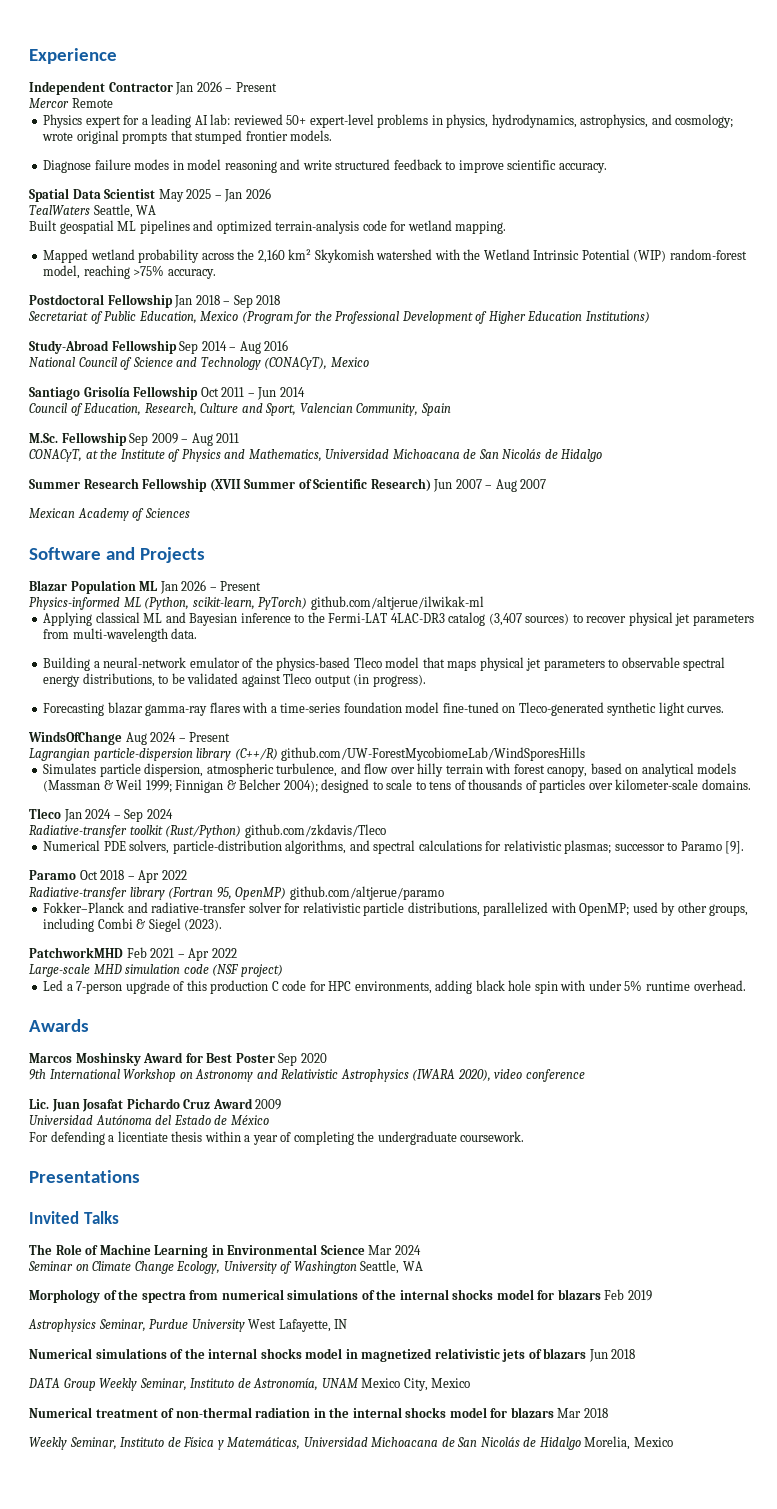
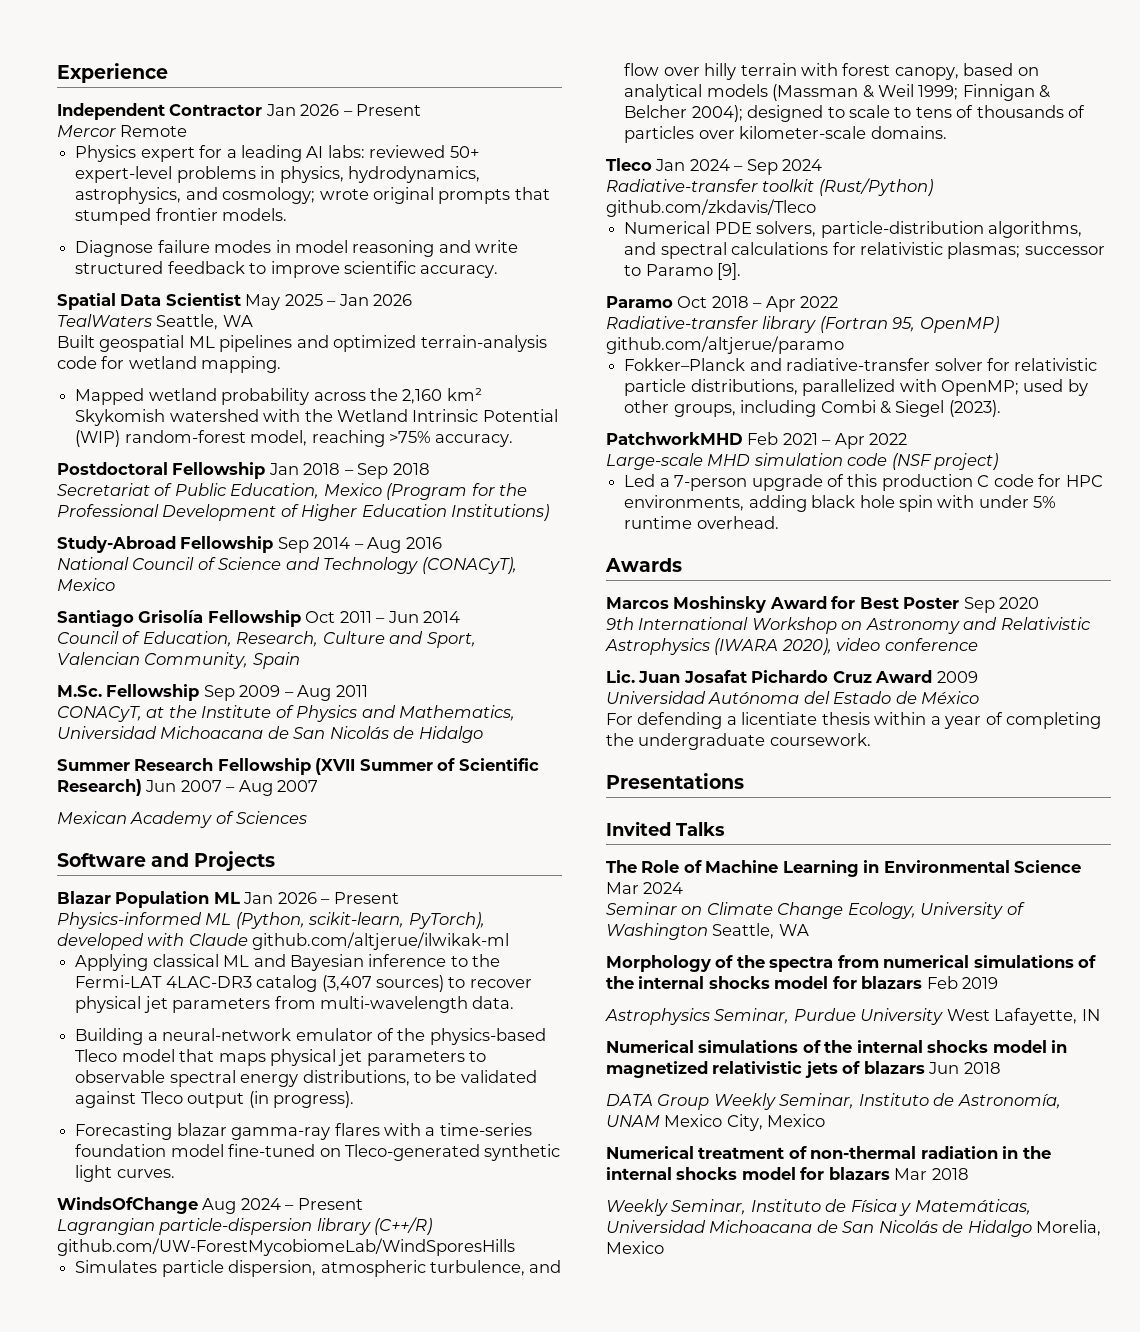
[210,114,231,125] lab: -> [327,145,365,158] labs:
[258,597,308,610] PyTorch) -> [408,912,485,929] [57,933,248,950] PyTorch), developed with Claude

